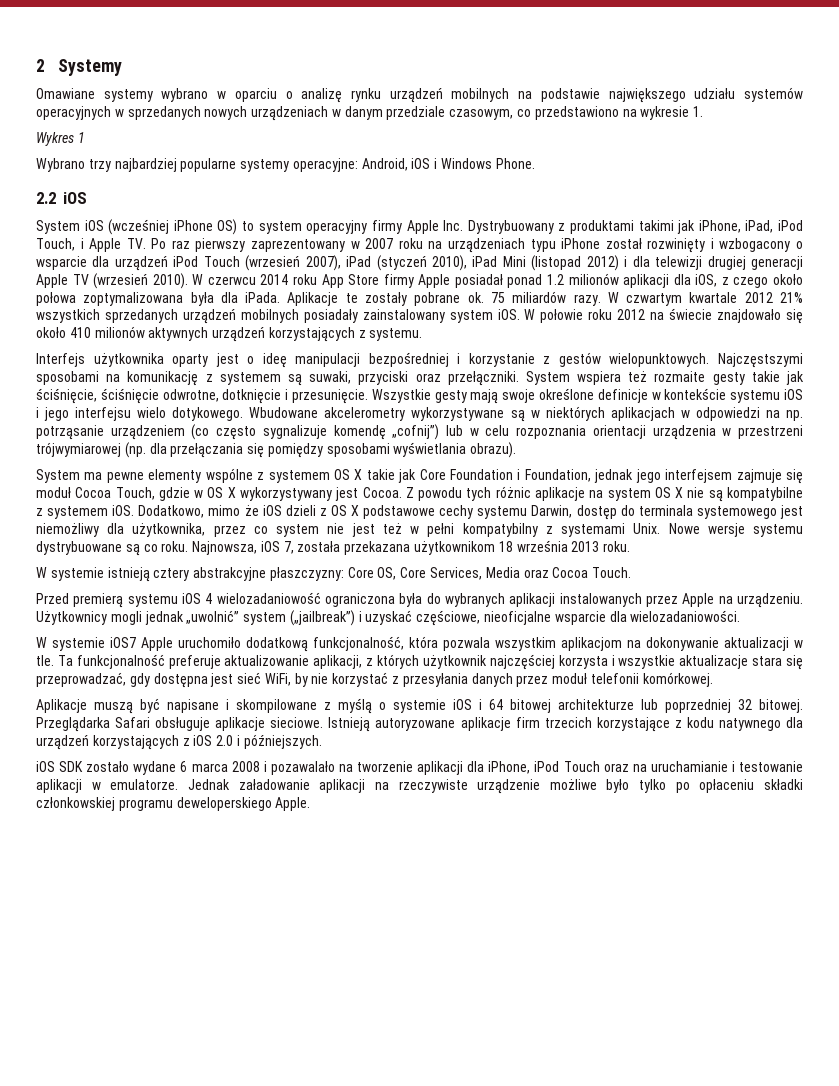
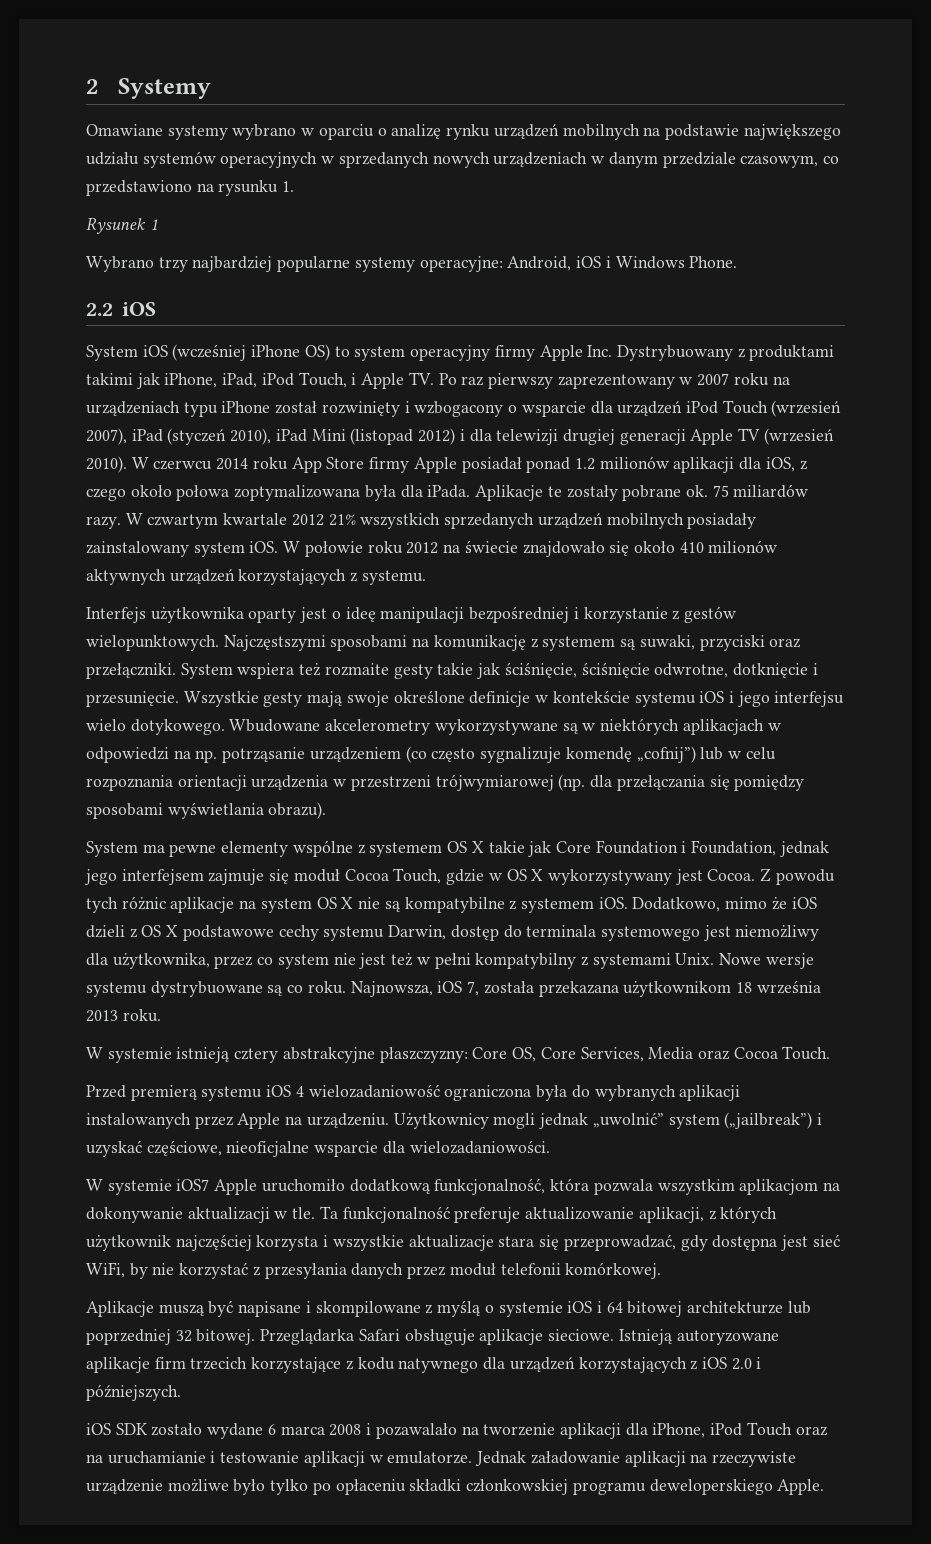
[640,106,690,120] wykresie -> [218,180,279,196] rysunku
[36,132,74,146] Wykres -> [86,217,146,234] Rysunek

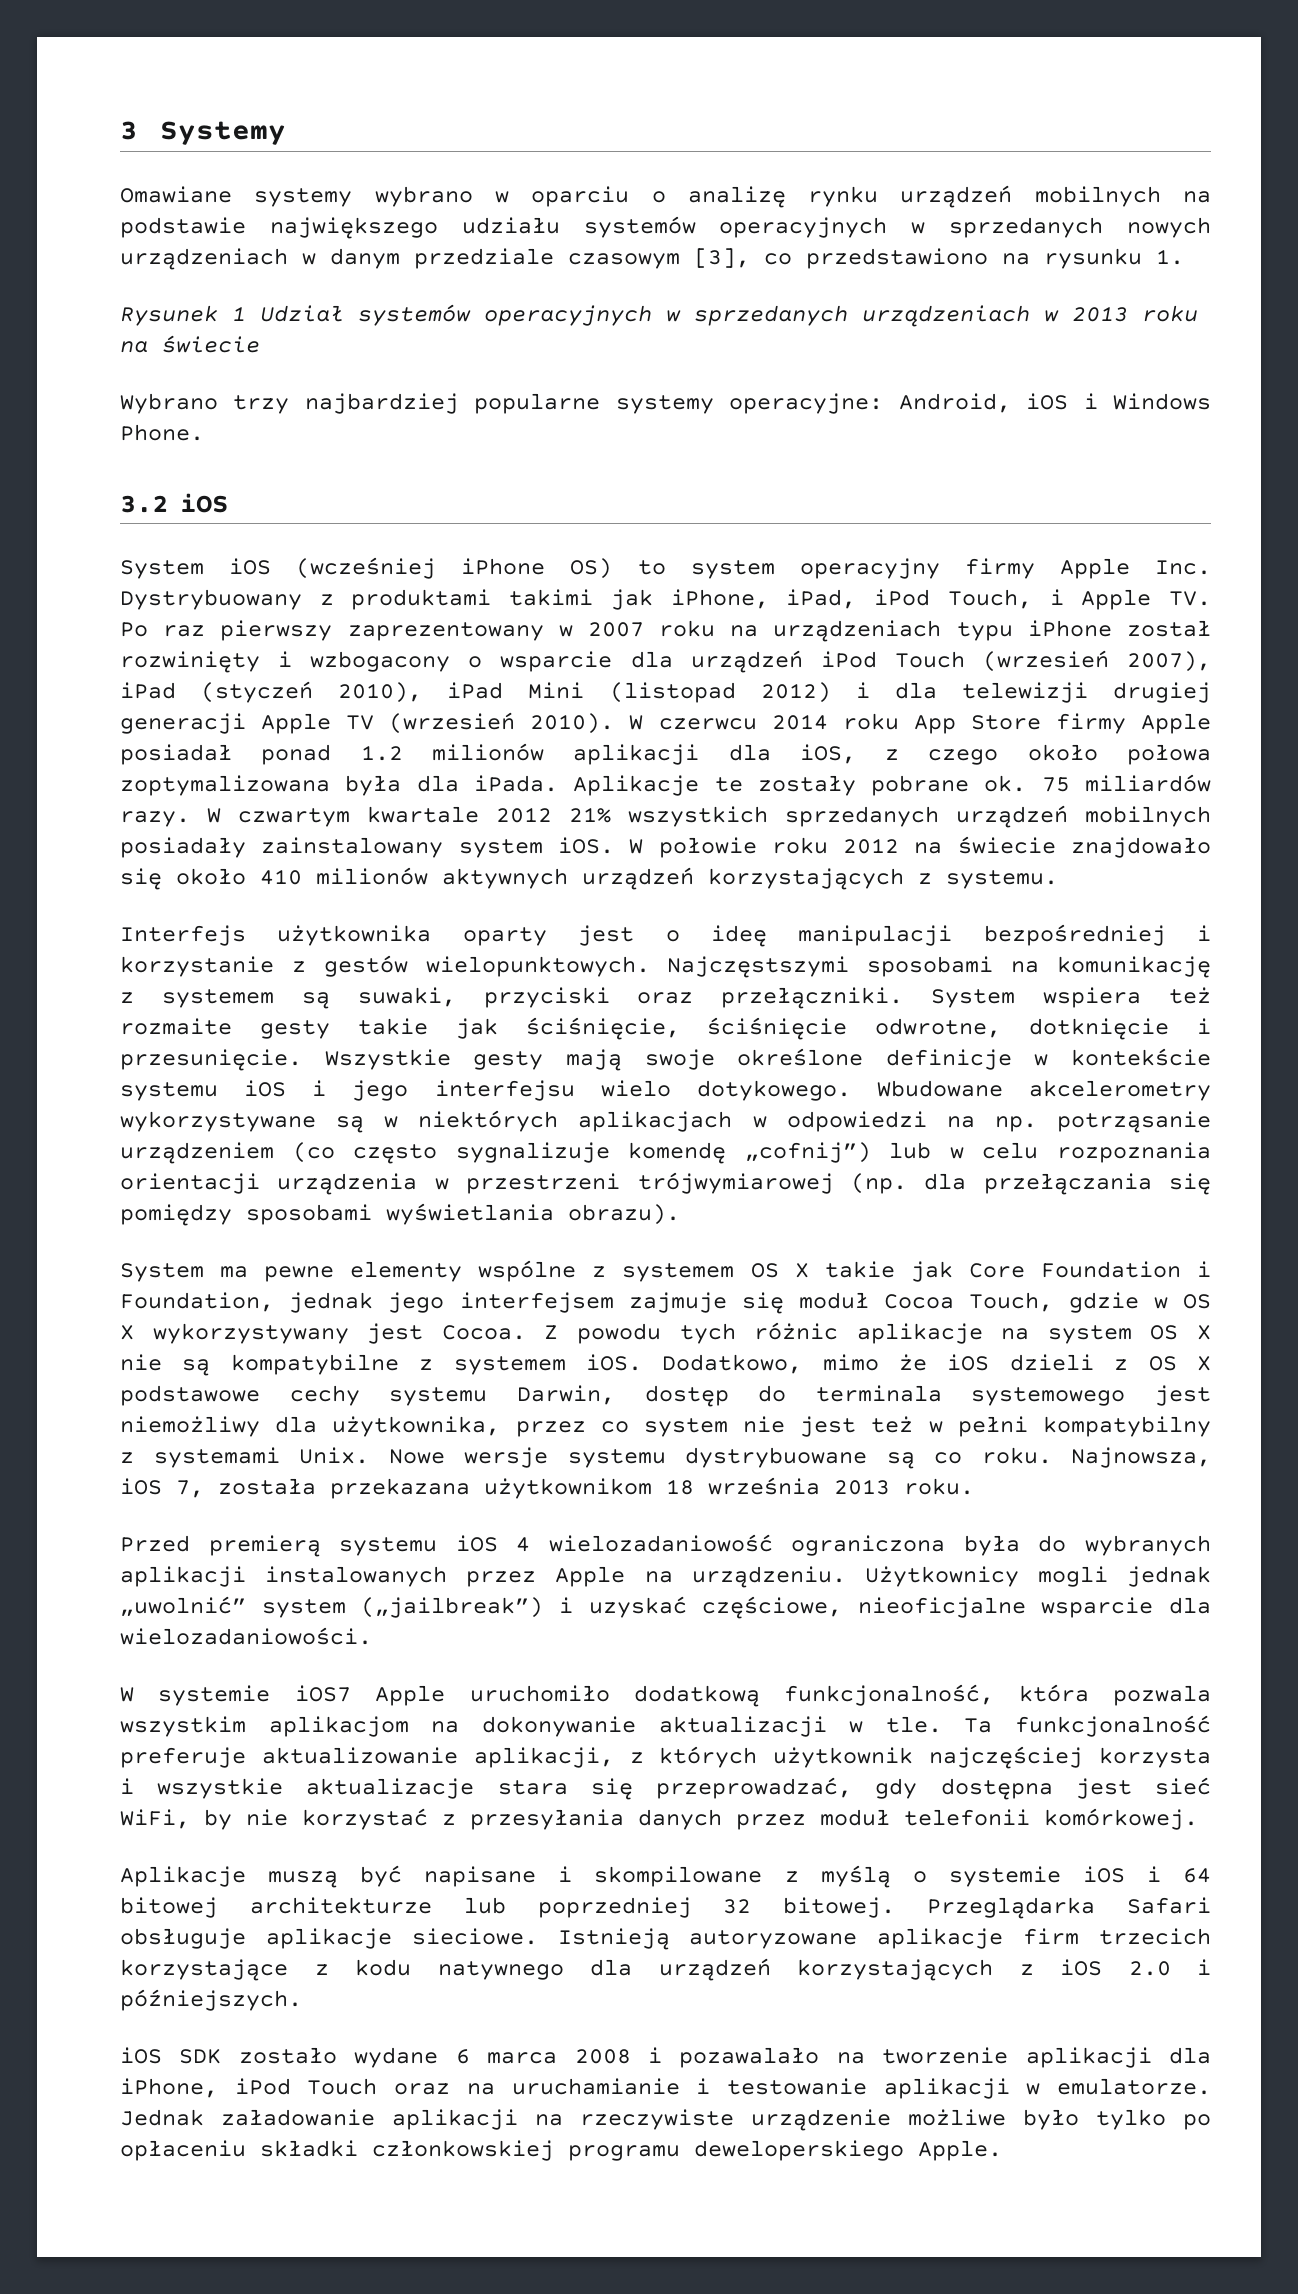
[86,79,99,94] 2 -> [120,121,138,140] 3
[740,155,819,168] czasowym, -> [568,248,750,269] czasowym [3],
(158, 224) none -> [260,304,1198,327] [120,335,260,353] Udział systemów operacyjnych w sprzedanych urządzeniach w 2013 roku na świecie
[86,303,113,316] 2.2 -> [120,495,168,513] 3.2
[86,1046,831,1063] // W systemie istnieją cztery abstrakcyjne płaszczyzny: Core OS, Core Services, Media oraz Cocoa Touch. -> (974, 1486) none

